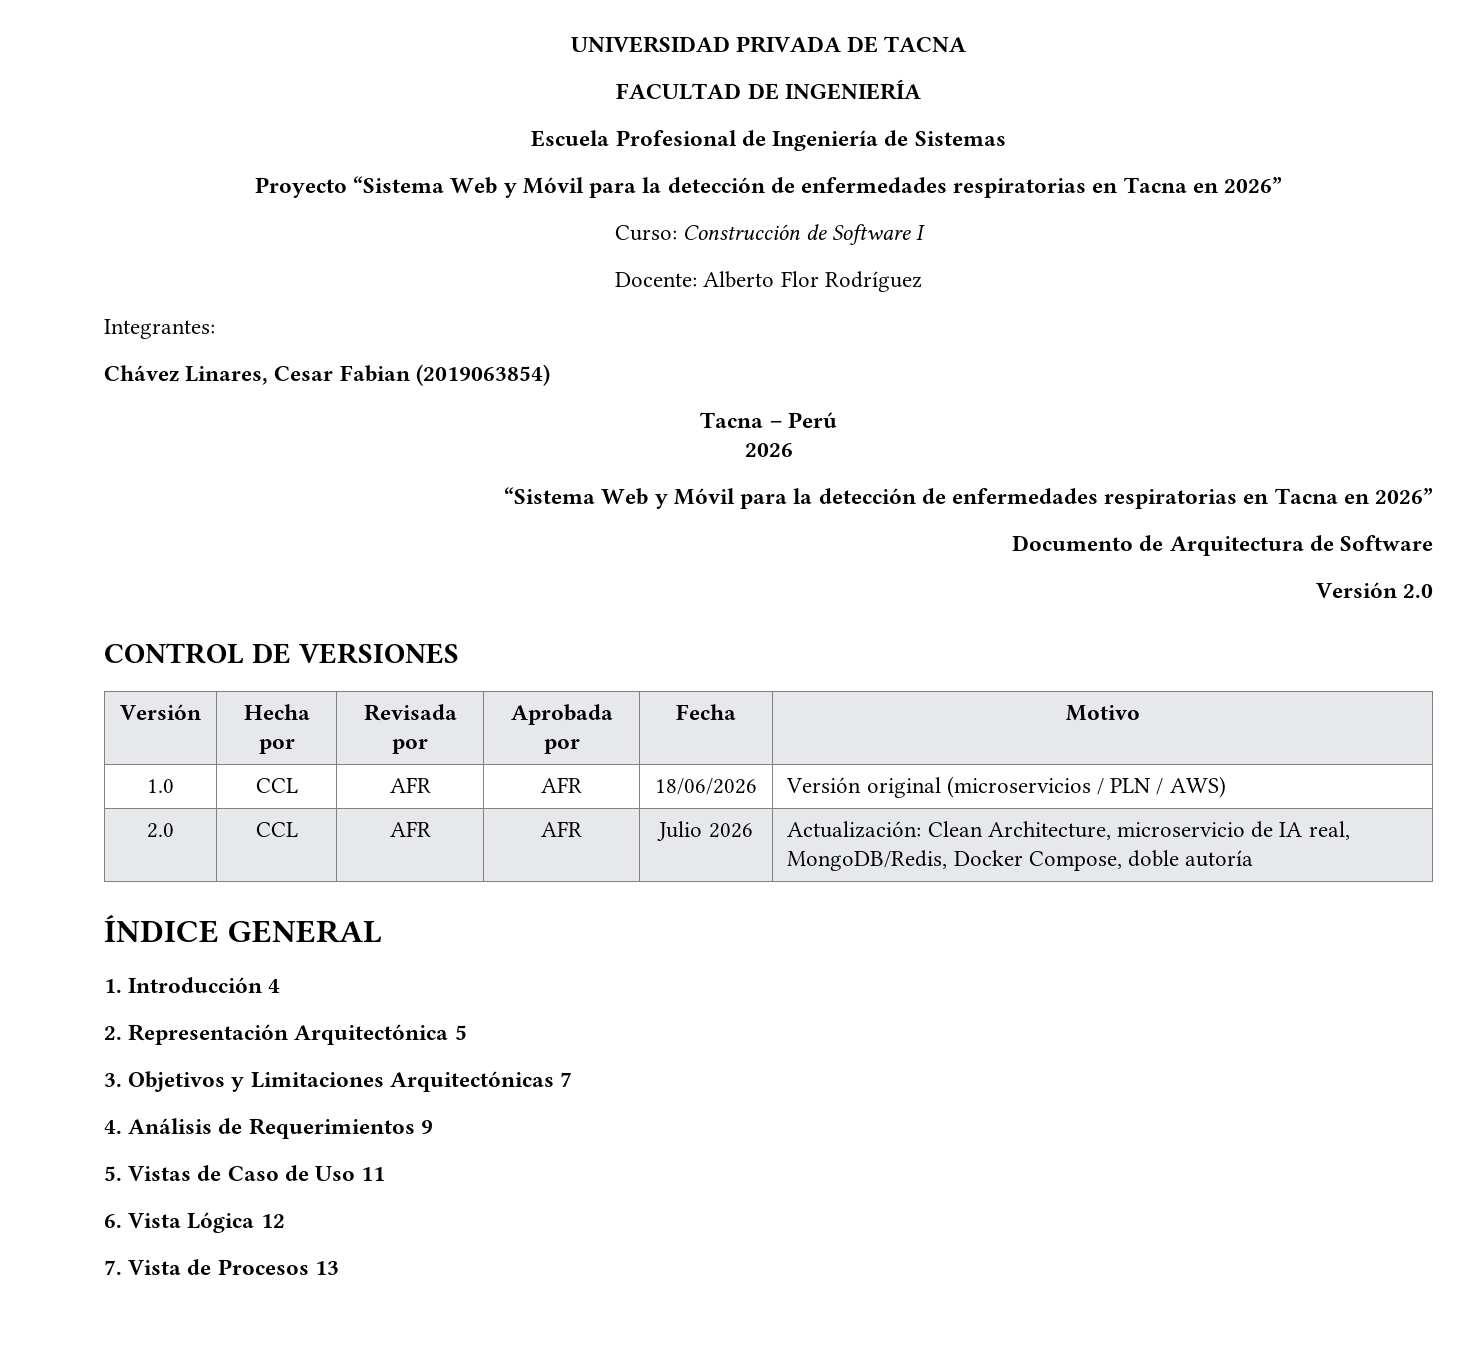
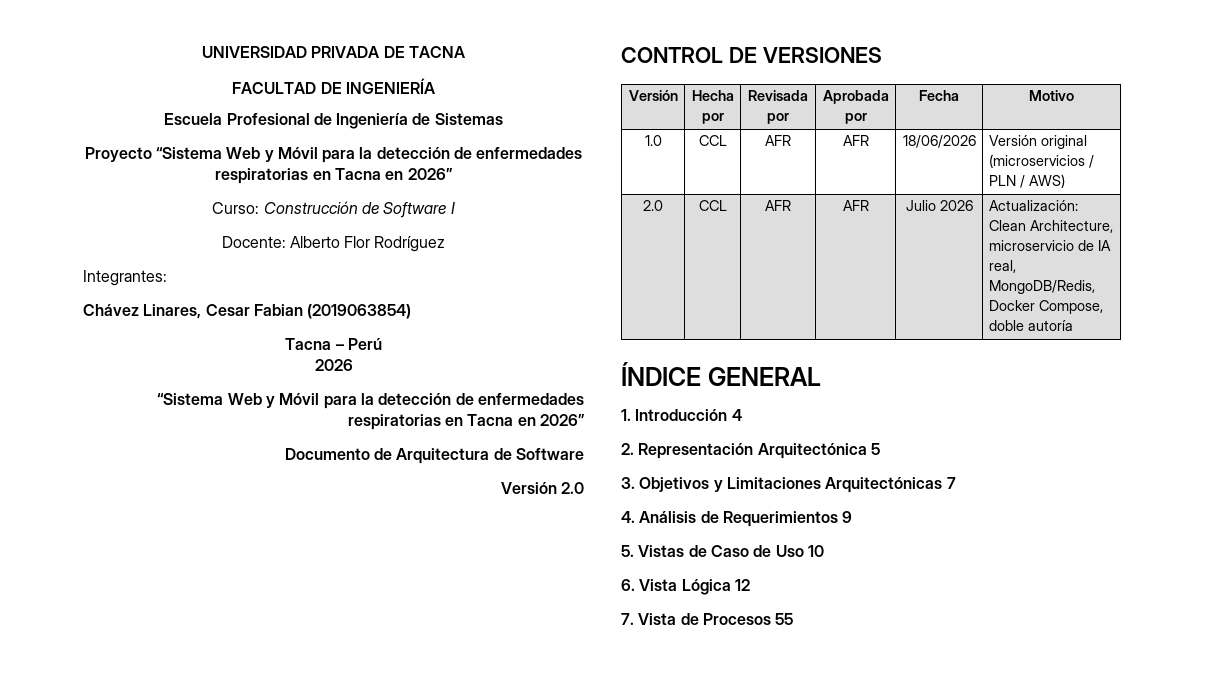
[361,1167,386,1181] 11 -> [807,545,824,557] 10
[314,1261,339,1275] 13 -> [775,613,794,625] 55

